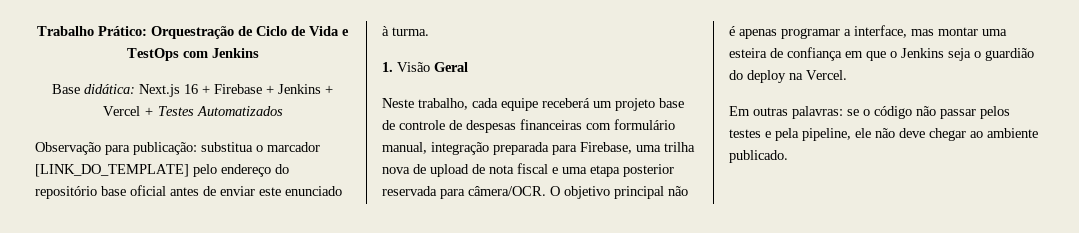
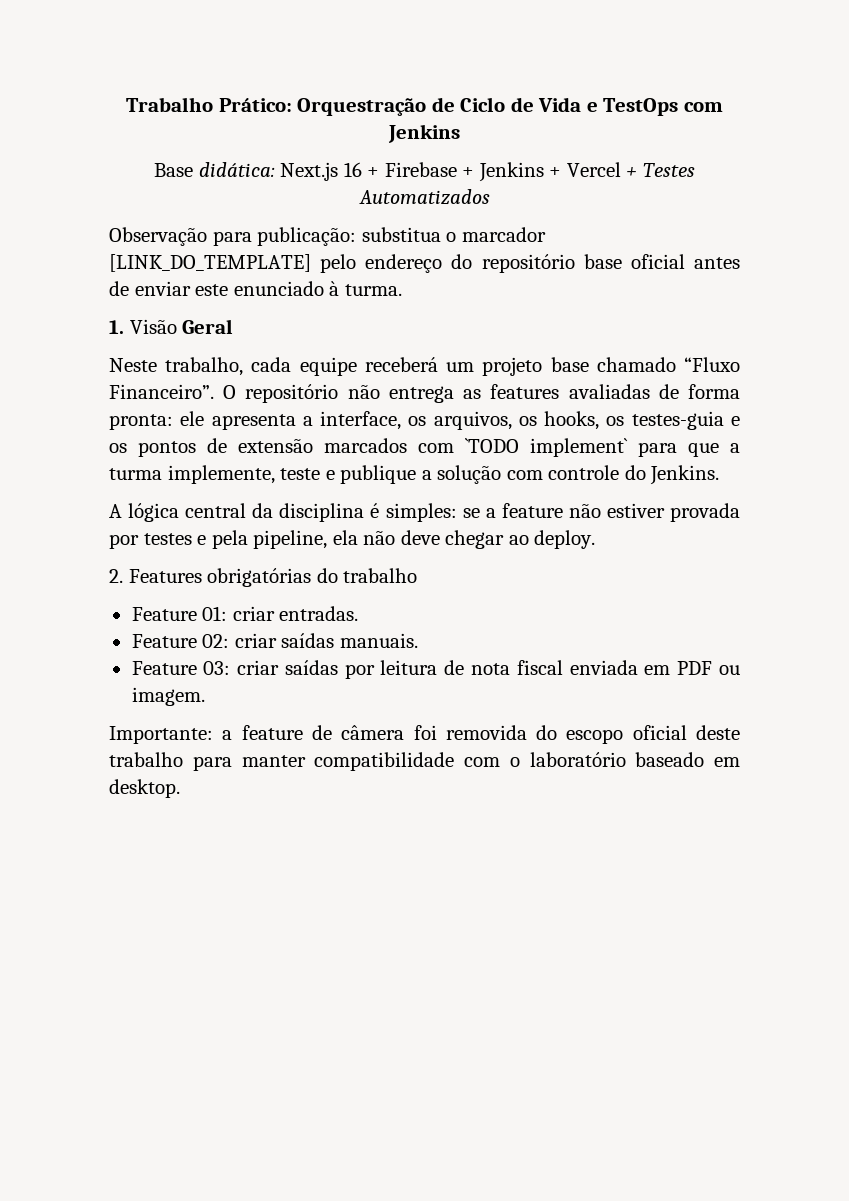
[382,119,675,133] [382,142,695,155] [382,163,674,177] [382,186,688,199] [729,25,1007,39] [729,47,1034,61] [729,70,847,83] [729,106,1010,119] de controle de despesas financeiras com formulário manual, integração preparada para Firebase, uma trilha nova de upload de nota fiscal e uma etapa posterior reservada para câmera/OCR. O objetivo principal não é apenas programar a interface, mas montar uma esteira de confiança em que o Jenkins seja o guardião do deploy na Vercel. // Em outras palavras: se o código não passar pelos -> [596,357,740,372] [109,384,740,403] [109,411,740,430] [109,438,740,457] [109,465,720,485] [109,503,740,522] [109,534,139,549] chamado “Fluxo Financeiro”. O repositório não entrega as features avaliadas de forma pronta: ele apresenta a interface, os arquivos, os hooks, os testes-guia e os pontos de extensão marcados com `TODO implement` para que a turma implemente, teste e publique a solução com controle do Jenkins. // A lógica central da disciplina é simples: se a feature não estiver provada por
[855,128,871,138] ele -> [332,530,358,545] ela
[987,128,1038,138] [729,150,788,163] ambiente publicado. -> [534,530,596,549] [109,568,418,587] [131,606,359,621] [131,633,418,648] [131,660,741,679] [131,687,205,706] [109,725,740,744] [109,752,740,771] [109,779,180,798] deploy. // 2. Features obrigatórias do trabalho // Feature 01: criar entradas. // Feature 02: criar saídas manuais. // Feature 03: criar saídas por leitura de nota fiscal enviada em PDF ou imagem. // Importante: a feature de câmera foi removida do escopo oficial deste trabalho para manter compatibilidade com o laboratório baseado em desktop.

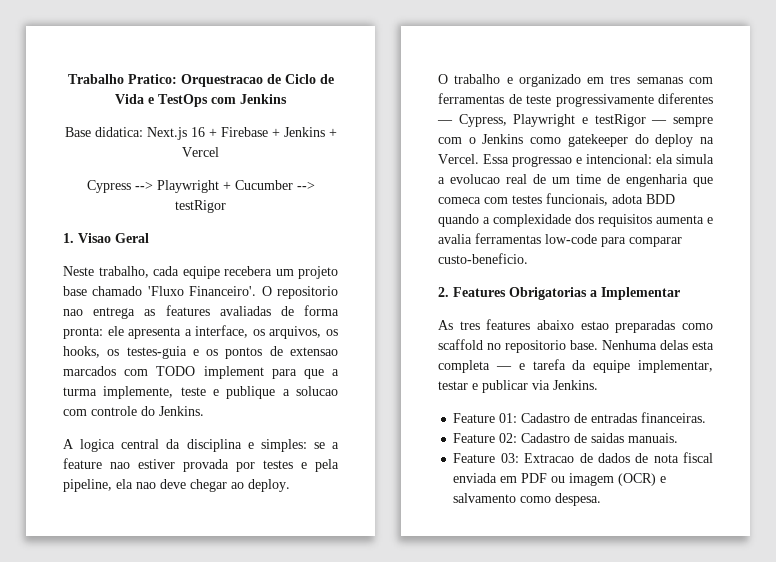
[218,98,427,116] Prático: Orquestração -> [127,74,263,87] Pratico: Orquestracao
[198,162,275,177] didática: -> [94,127,143,137] didatica:
[626,163,695,177] [358,189,490,205] [109,227,546,246] [109,254,740,273] [109,281,402,296] + Testes Automatizados // Observação para publicação: substitua o marcador [LINK_DO_TEMPLATE] pelo endereço do repositório base oficial antes de enviar este enunciado à turma. -> [86,180,315,193] [175,200,226,213] // Cypress --> Playwright + Cucumber --> testRigor
[129,319,177,334] Visão -> [78,233,111,243] Visao
[364,357,438,372] receberá -> [224,266,272,276] recebera
[684,357,740,372] [109,384,380,403] “Fluxo Financeiro”. O repositório não -> [147,286,338,299] [63,309,83,316] 'Fluxo Financeiro'. O repositorio nao
[238,438,313,453] extensão -> [290,347,338,356] extensao
[465,438,628,457] `TODO implement` -> [156,366,264,379] TODO implement
[437,465,502,484] solução -> [296,386,339,396] solucao
[128,503,180,522] lógica -> [80,439,116,452] logica
[370,503,380,518] é -> [247,442,254,449] e
[568,503,601,518] não -> [110,462,130,469] nao
[363,530,396,545] não -> [136,482,156,489] nao
[109,568,418,587] [131,606,359,621] 2. Features obrigatórias do trabalho // Feature 01: criar entradas. -> [438,74,713,87] [438,93,713,107] [437,114,713,127] [438,134,714,147] [438,154,714,167] [438,174,713,187] [438,193,675,206] [438,214,713,227] [438,233,682,247] [438,253,528,264] [438,287,680,300] [438,319,713,333] [438,339,714,353] [438,359,713,373] [438,380,598,393] [453,412,707,423] O trabalho e organizado em tres semanas com ferramentas de teste progressivamente diferentes — Cypress, Playwright e testRigor — sempre com o Jenkins como gatekeeper do deploy na Vercel. Essa progressao e intencional: ela simula a evolucao real de um time de engenharia que comeca com testes funcionais, adota BDD quando a complexidade dos requisitos aumenta e avalia ferramentas low-code para comparar custo-beneficio. // 2. Features Obrigatorias a Implementar // As tres features abaixo estao preparadas como scaffold no repositorio base. Nenhuma delas esta completa — e tarefa da equipe implementar, testar e publicar via Jenkins. // Feature 01: Cadastro de entradas financeiras.
[234,633,335,648] criar saídas -> [521,433,625,443] Cadastro de saidas
[237,660,438,679] criar saídas por leitura -> [524,453,630,463] Extracao de dados
[131,687,205,706] [109,725,740,744] [109,752,740,771] [109,779,180,798] imagem. // Importante: a feature de câmera foi removida do escopo oficial deste trabalho para manter compatibilidade com o laboratório baseado em desktop. -> [569,473,667,486] [453,493,602,506] imagem (OCR) e salvamento como despesa.

